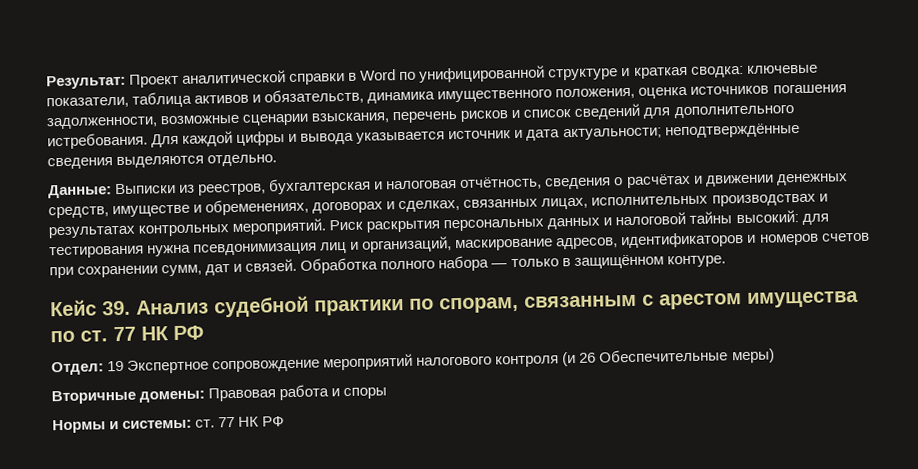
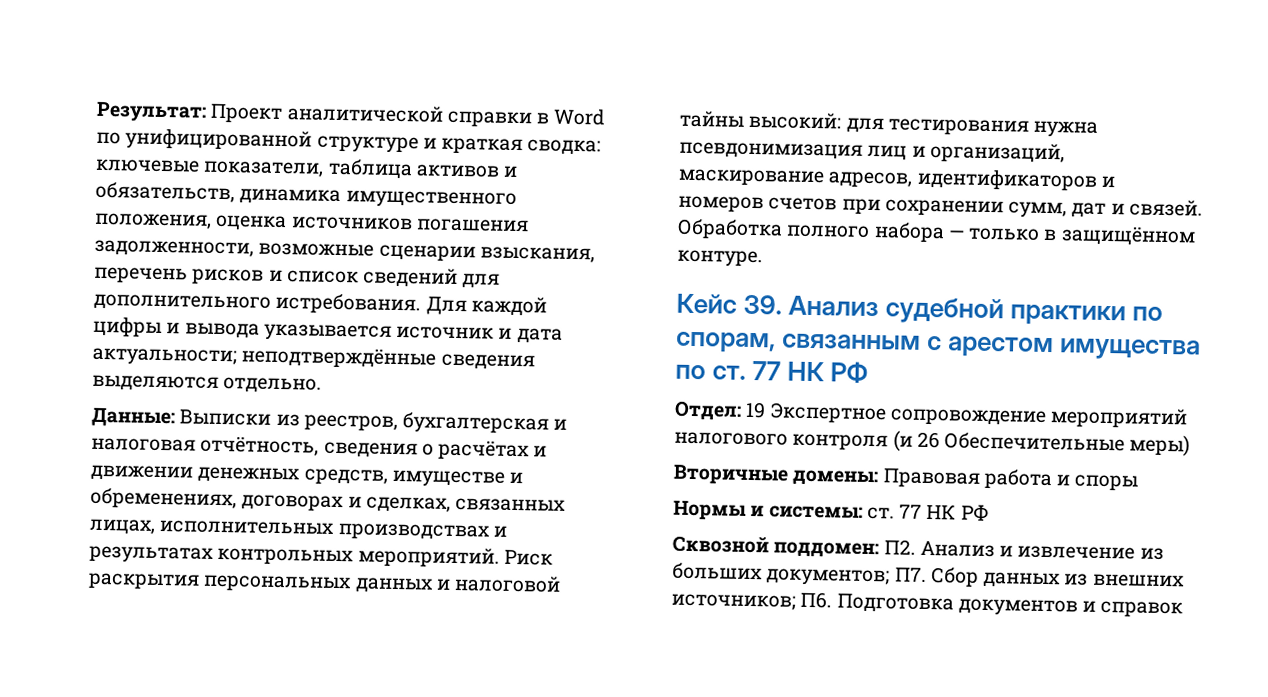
(285, 421) none -> [672,535,1164,560] [672,562,1185,589] [671,591,1184,618] // Сквозной поддомен: П2. Анализ и извлечение из больших документов; П7. Сбор данных из внешних источников; П6. Подготовка документов и справок

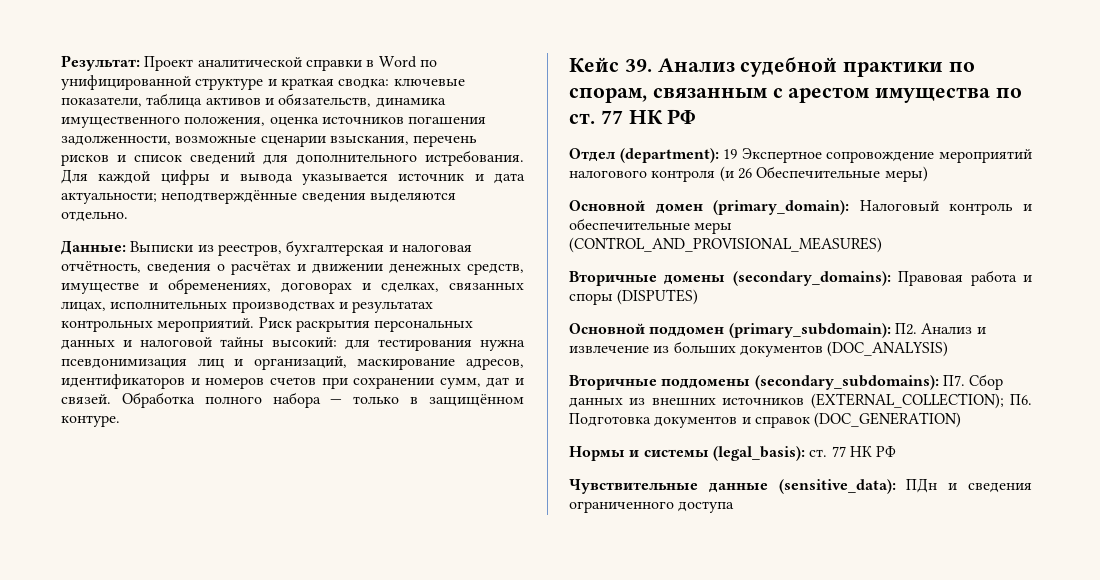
[674,400,742,421] Отдел: -> [569,148,719,163] Отдел (department):
[673,464,879,487] // Вторичные домены: -> [569,200,1032,215] [569,218,733,234] [569,237,882,253] [569,271,891,286] // Основной домен (primary_domain): Налоговый контроль и обеспечительные меры (CONTROL_AND_PROVISIONAL_MEASURES) // Вторичные домены (secondary_domains):
[673,500,989,522] [672,535,880,559] // Нормы и системы: ст. 77 НК РФ // Сквозной поддомен: -> [617,289,699,305] [569,323,891,338] (DISPUTES) // Основной поддомен (primary_subdomain):
[766,568,891,587] документов; -> [739,341,949,357] [569,375,939,390] документов (DOC_ANALYSIS) // Вторичные поддомены (secondary_subdomains):
[671,593,796,610] источников; -> [722,393,1004,409] источников (EXTERNAL_COLLECTION);
(1184, 609) none -> [814,412,962,428] [569,446,897,461] [569,478,1032,494] [569,501,735,513] (DOC_GENERATION) // Нормы и системы (legal_basis): ст. 77 НК РФ // Чувствительные данные (sensitive_data): ПДн и сведения ограниченного доступа

